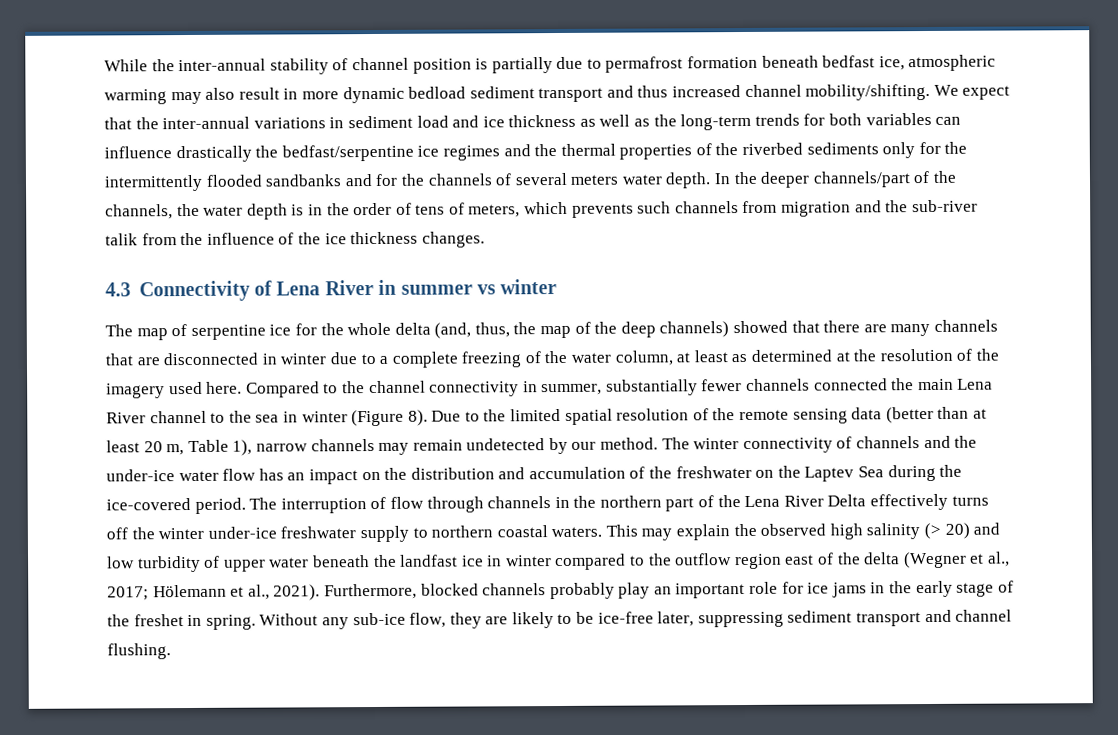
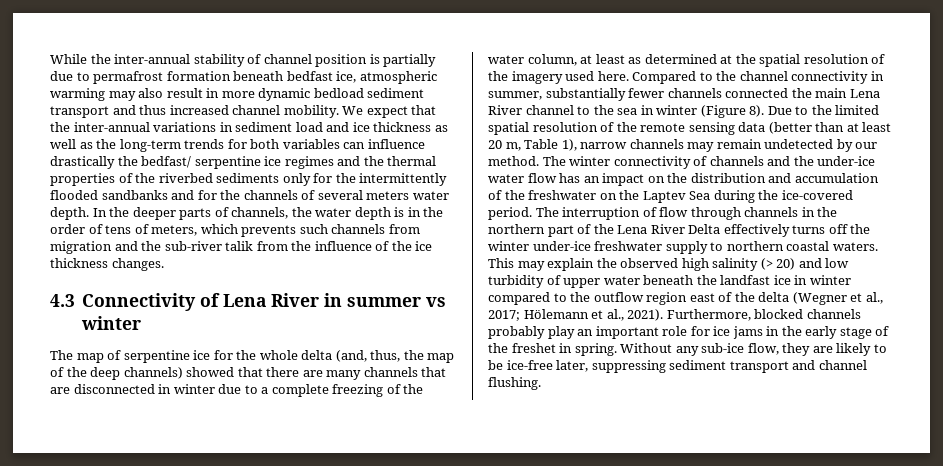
[805,83,931,101] mobility/shifting. -> [283,105,339,118] mobility.
[281,144,414,162] bedfast/serpentine -> [141,156,261,169] bedfast/ serpentine
[812,170,958,188] channels/part of the -> [179,207,229,220] parts of
(877, 355) none -> [759,54,801,67] spatial

